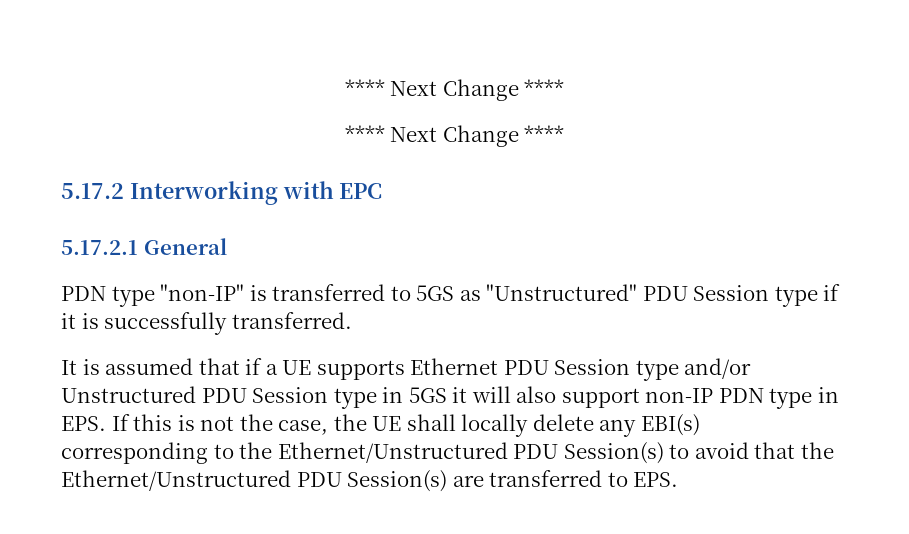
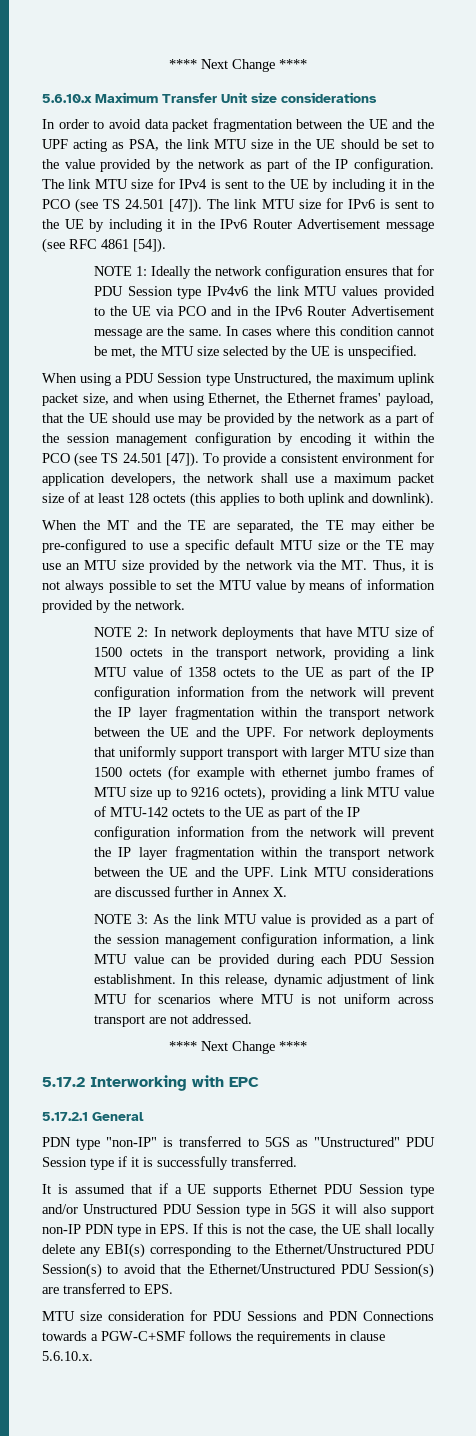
[344,79,565,101] **** Next Change **** -> [169,59,307,72] [42,92,377,103] [42,118,434,132] [42,139,435,152] [42,158,434,172] [42,178,434,192] [42,198,435,213] [42,219,434,232] [42,238,166,253] [93,265,434,279] [93,286,435,299] [93,306,434,316] [93,326,434,339] [93,345,417,359] [42,373,435,386] [42,392,434,406] [42,412,434,426] [42,432,434,446] [42,452,434,467] [42,473,434,486] [42,492,434,507] [42,520,435,533] [42,539,435,553] [42,560,434,573] [42,579,435,593] [42,600,185,613] [93,626,434,640] [93,647,435,660] [93,666,434,680] [93,686,434,700] [93,706,435,720] [93,727,434,740] [93,746,435,760] [93,766,434,781] [93,786,434,801] [93,806,360,820] [93,826,434,840] [93,846,435,860] [93,867,434,877] [93,886,287,897] [93,913,435,927] [93,933,435,947] [93,954,435,967] [93,973,436,987] [93,993,434,1004] [93,1014,252,1027] **** Next Change **** // 5.6.10.x Maximum Transfer Unit size considerations // In order to avoid data packet fragmentation between the UE and the UPF acting as PSA, the link MTU size in the UE should be set to the value provided by the network as part of the IP configuration. The link MTU size for IPv4 is sent to the UE by including it in the PCO (see TS 24.501 [47]). The link MTU size for IPv6 is sent to the UE by including it in the IPv6 Router Advertisement message (see RFC 4861 [54]). // NOTE 1: Ideally the network configuration ensures that for PDU Session type IPv4v6 the link MTU values provided to the UE via PCO and in the IPv6 Router Advertisement message are the same. In cases where this condition cannot be met, the MTU size selected by the UE is unspecified. // When using a PDU Session type Unstructured, the maximum uplink packet size, and when using Ethernet, the Ethernet frames' payload, that the UE should use may be provided by the network as a part of the session management configuration by encoding it within the PCO (see TS 24.501 [47]). To provide a consistent environment for application developers, the network shall use a maximum packet size of at least 128 octets (this applies to both uplink and downlink). // When the MT and the TE are separated, the TE may either be pre-configured to use a specific default MTU size or the TE may use an MTU size provided by the network via the MT. Thus, it is not always possible to set the MTU value by means of information provided by the network. // NOTE 2: In network deployments that have MTU size of 1500 octets in the transport network, providing a link MTU value of 1358 octets to the UE as part of the IP configuration information from the network will prevent the IP layer fragmentation within the transport network between the UE and the UPF. For network deployments that uniformly support transport with larger MTU size than 1500 octets (for example with ethernet jumbo frames of MTU size up to 9216 octets), providing a link MTU value of MTU-142 octets to the UE as part of the IP configuration information from the network will prevent the IP layer fragmentation within the transport network between the UE and the UPF. Link MTU considerations are discussed further in Annex X. // NOTE 3: As the link MTU value is provided as a part of the session management configuration information, a link MTU value can be provided during each PDU Session establishment. In this release, dynamic adjustment of link MTU for scenarios where MTU is not uniform across transport are not addressed.
(679, 479) none -> [42,1310,434,1321] [42,1330,385,1344] [42,1351,93,1361] // MTU size consideration for PDU Sessions and PDN Connections towards a PGW-C+SMF follows the requirements in clause 5.6.10.x.

